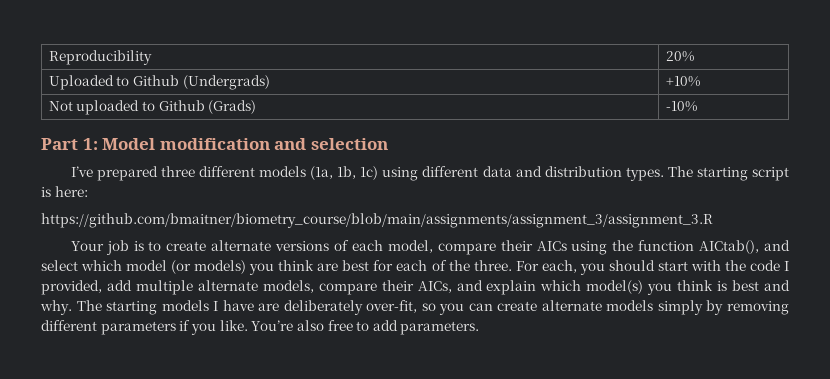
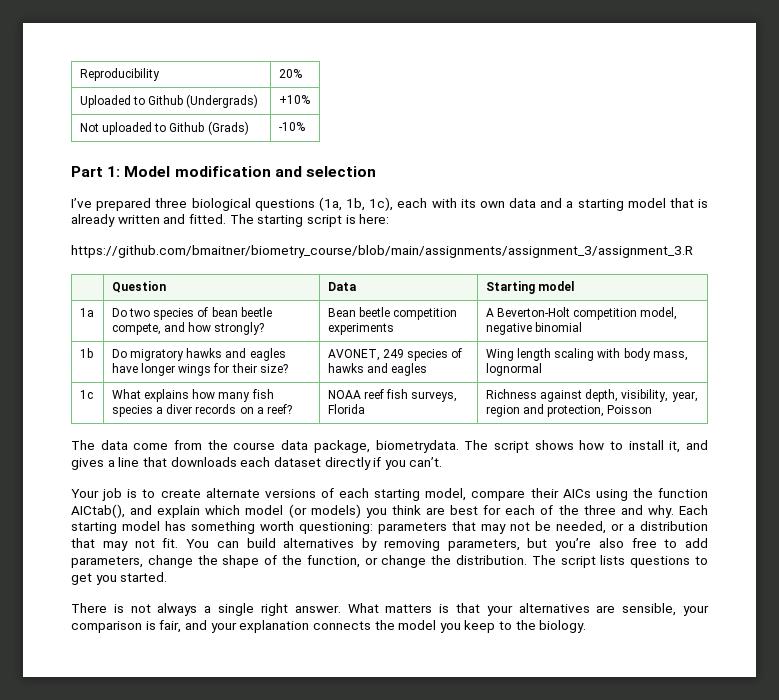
[198,166,664,181] different models (1a, 1b, 1c) using different data and distribution types. -> [191,197,709,211] [71,214,226,227] biological questions (1a, 1b, 1c), each with its own data and a starting model that is already written and fitted.
(713, 220) none -> [111,281,166,293] [327,282,356,291] [485,281,574,294] [79,308,94,317] [111,307,272,320] [111,322,265,335] [327,307,458,320] [327,323,394,335] [485,307,678,320] [485,322,582,335] [79,348,93,358] [111,348,286,361] [111,363,288,376] [327,348,463,361] [327,363,428,376] [485,348,688,361] [485,363,542,376] [79,390,93,399] [111,389,274,402] [111,404,293,417] [327,389,458,402] [327,404,365,414] [485,389,698,402] [485,404,653,417] [71,440,708,453] [71,457,443,470] // | Question | Data | Starting model // 1a | Do two species of bean beetle compete, and how strongly? | Bean beetle competition experiments | A Beverton-Holt competition model, negative binomial // 1b | Do migratory hawks and eagles have longer wings for their size? | AVONET, 249 species of hawks and eagles | Wing length scaling with body mass, lognormal // 1c | What explains how many fish species a diver records on a reef? | NOAA reef fish surveys, Florida | Richness against depth, visibility, year, region and protection, Poisson // The data come from the course data package, biometrydata. The script shows how to install it, and gives a line that downloads each dataset directly if you can’t.
(383, 245) none -> [374,489,421,501] starting
[41,260,78,271] select -> [157,505,201,518] explain
[473,260,789,275] [41,280,790,295] [40,300,789,315] [41,320,480,335] three. For each, you should start with the code I provided, add multiple alternate models, compare their AICs, and explain which model(s) you think is best and why. The starting models I have are deliberately over-fit, so you can create alternate models simply by removing different parameters if you like. You’re also free to add parameters. -> [583,505,708,518] [71,521,708,534] [71,538,708,551] [71,555,708,568] [71,572,168,585] [71,603,709,616] [71,620,587,633] three and why. Each starting model has something worth questioning: parameters that may not be needed, or a distribution that may not fit. You can build alternatives by removing parameters, but you’re also free to add parameters, change the shape of the function, or change the distribution. The script lists questions to get you started. // There is not always a single right answer. What matters is that your alternatives are sensible, your comparison is fair, and your explanation connects the model you keep to the biology.

